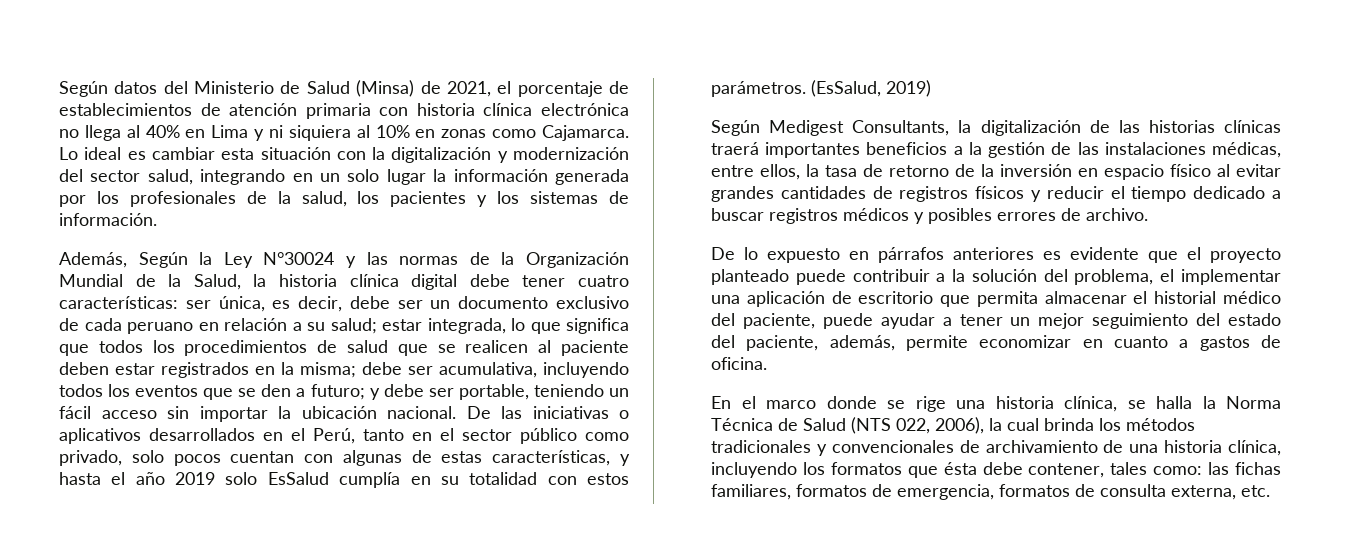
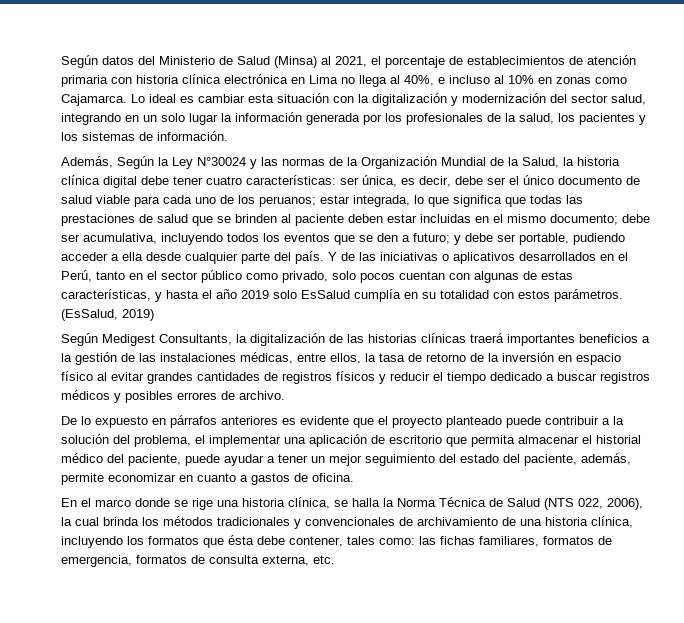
[420,81,441,94] de -> [320,56,331,65] al
(629, 109) none -> [290,75,338,84] en Lima
[145,125,351,141] 40% en Lima y ni siquiera -> [403,75,490,86] 40%, e incluso
[430,296,630,309] [59,318,377,334] un documento exclusivo de cada peruano en relación a su salud; -> [508,175,640,185] [60,195,316,207] el único documento de salud viable para cada uno de los peruanos;
[98,340,308,356] todos los procedimientos -> [529,195,583,204] [60,214,135,226] todas las prestaciones
[465,340,529,353] realicen -> [234,214,277,223] brinden
[161,362,357,378] registrados en la misma; -> [419,214,618,225] incluidas en el mismo documento;
[533,384,629,397] [59,406,491,422] teniendo un fácil acceso sin importar la ubicación nacional. De -> [572,233,625,245] [60,251,355,264] pudiendo acceder a ella desde cualquier parte del país. Y de

